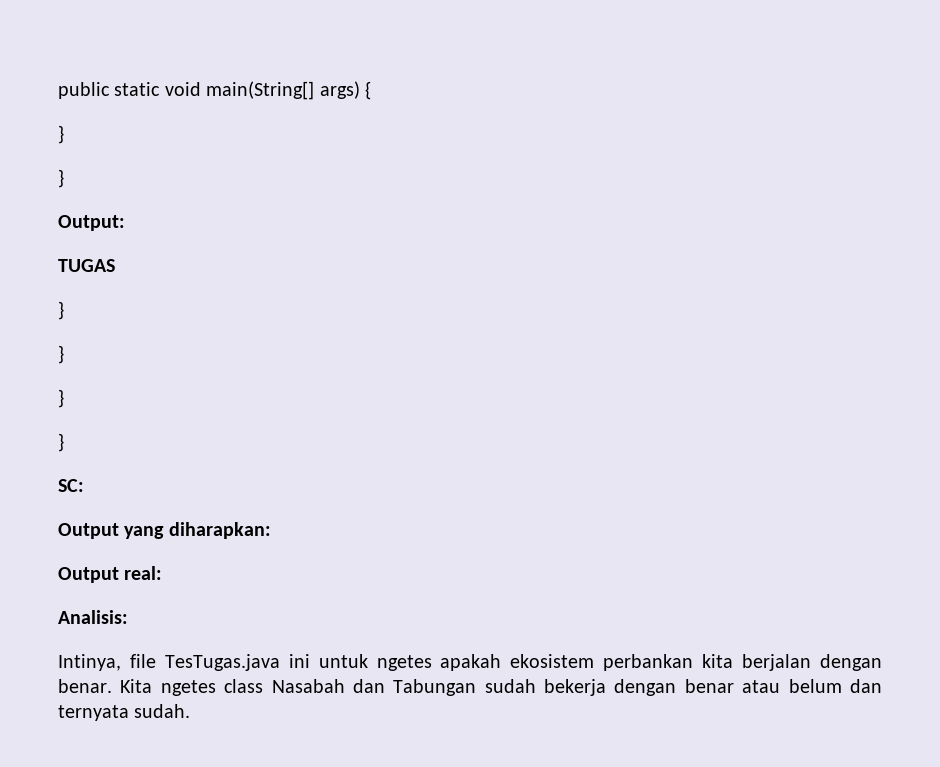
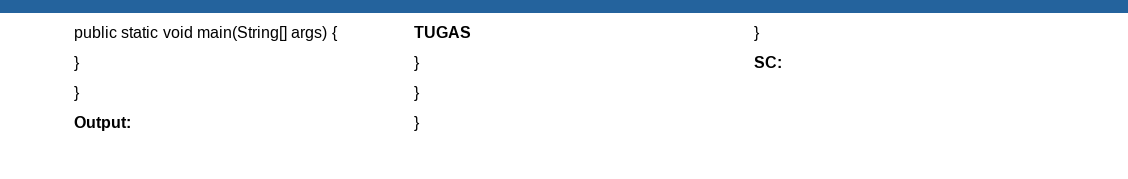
[58,522,271,539] [58,566,163,583] [58,610,128,624] [58,654,882,671] [58,679,882,696] [58,704,191,721] // Output yang diharapkan: // Output real: // Analisis: // Intinya, file TesTugas.java ini untuk ngetes apakah ekosistem perbankan kita berjalan dengan benar. Kita ngetes class Nasabah dan Tabungan sudah bekerja dengan benar atau belum dan ternyata sudah. -> (782, 62) none

